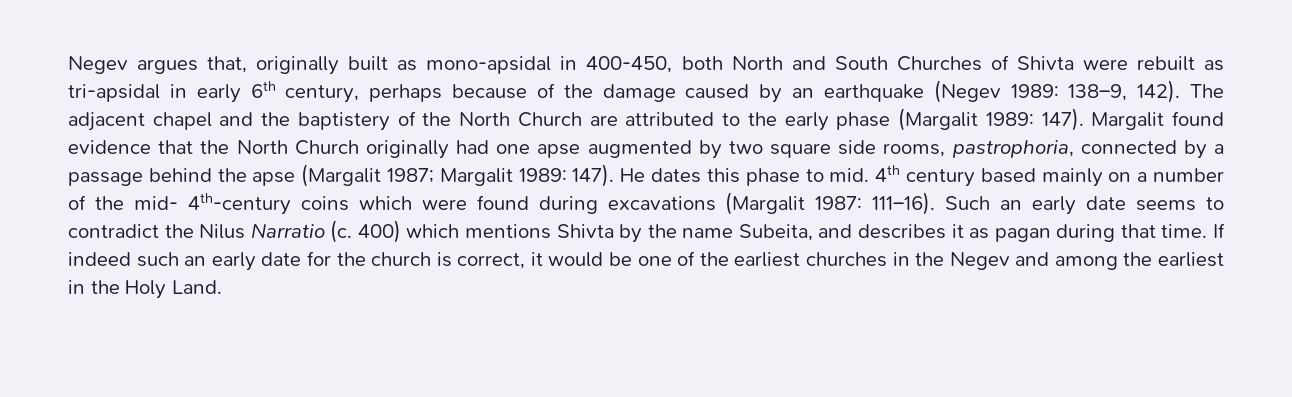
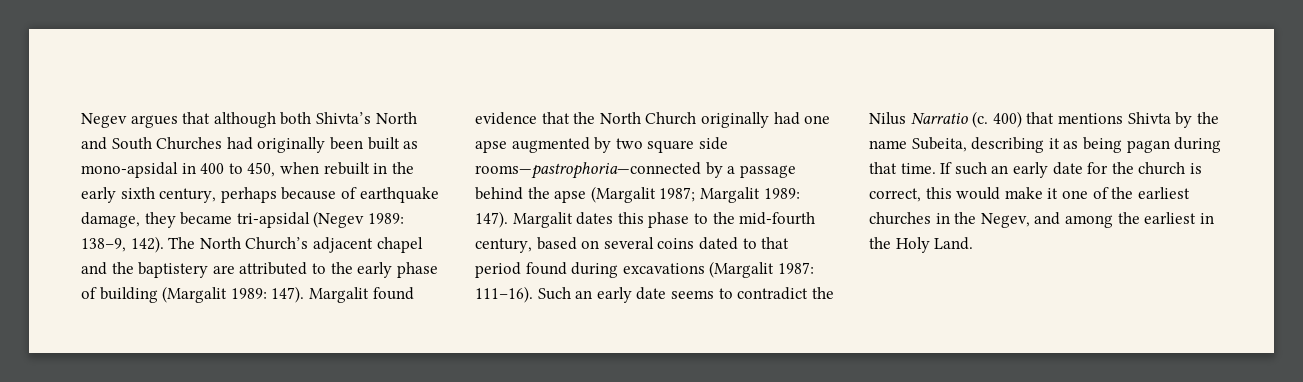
[207,55,1224,75] [68,81,924,103] that, originally built as mono-apsidal in 400-450, both North and South Churches of Shivta were rebuilt as tri-apsidal in early 6th century, perhaps because of the damage caused by an earthquake -> [182,112,417,128] [81,137,419,153] [81,162,414,178] [81,187,439,203] [81,212,310,228] that although both Shivta’s North and South Churches had originally been built as mono-apsidal in 400 to 450, when rebuilt in the early sixth century, perhaps because of earthquake damage, they became tri-apsidal
(1224, 91) none -> [199,237,309,250] North Church’s
[397,111,582,127] of the North Church -> (209, 270) none
(891, 121) none -> [81,287,158,303] of building
[883,140,1177,158] rooms, pastrophoria, connected -> [475,162,701,179] rooms—pastrophoria—connected
[620,168,646,182] He -> [512,212,573,228] Margalit
[829,165,1225,187] [68,193,467,215] mid. 4th century based mainly on a number of the mid- 4th-century coins which were -> [712,212,816,225] [475,237,790,253] [475,262,521,278] the mid-fourth century, based on several coins dated to that period
[406,224,460,238] which -> [1026,112,1055,124] that
[818,224,946,239] and describes -> [971,137,1045,153] describing
(990, 233) none -> [1082,137,1122,153] being
[68,252,131,266] indeed -> (953, 168) none
[530,252,632,267] it would be -> [925,187,1059,200] this would make it
[949,252,1010,270] Negev -> [980,213,1030,228] Negev,

